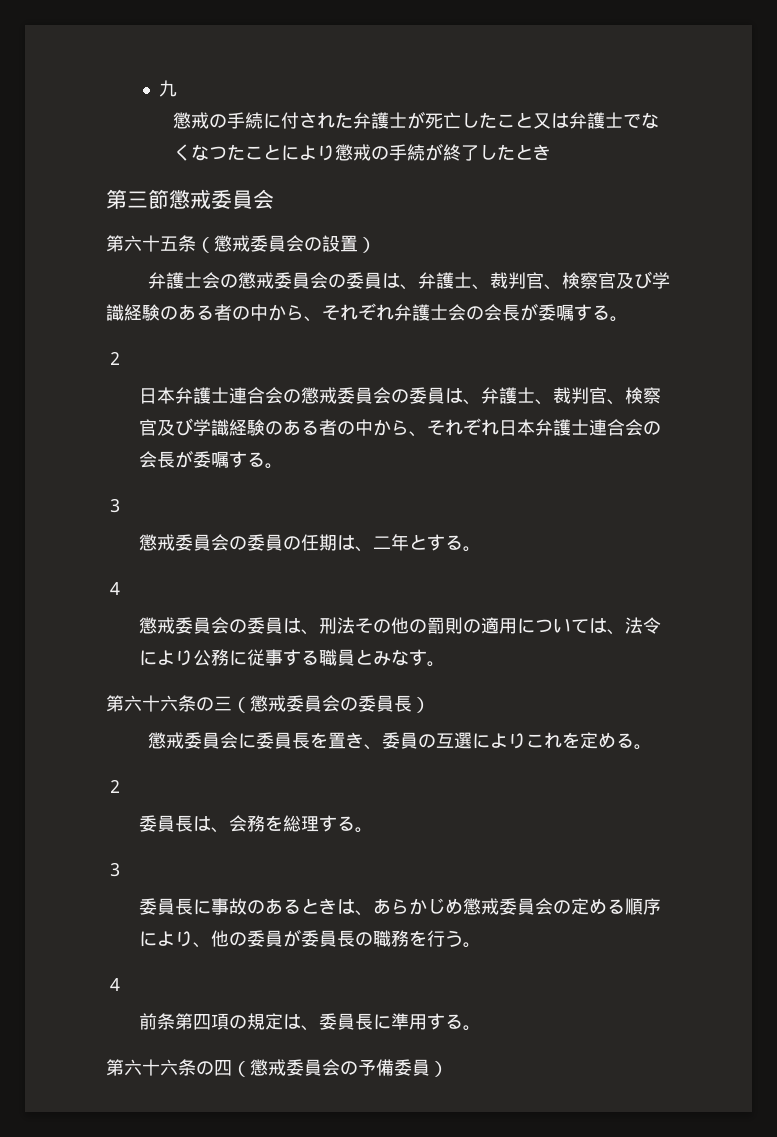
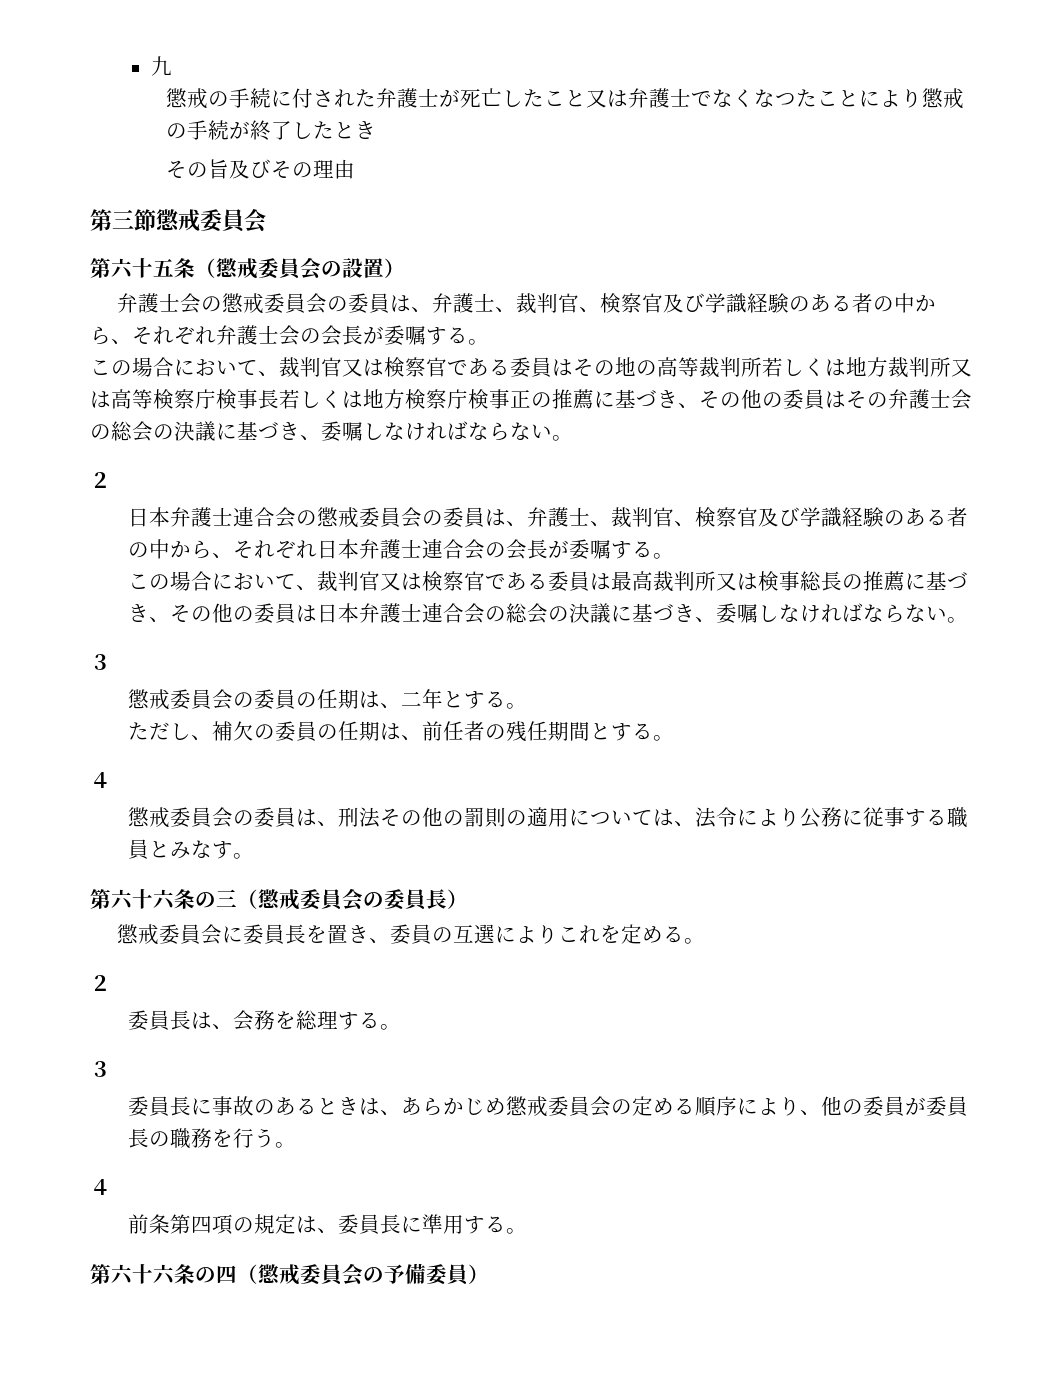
(551, 152) none -> [166,159,356,179] // その旨及びその理由
(628, 319) none -> [90,357,972,378] [90,389,972,410] [90,421,573,442] // この場合において、裁判官又は検察官である委員はその地の高等裁判所若しくは地方裁判所又は高等検察庁検事長若しくは地方検察庁検事正の推薦に基づき、その他の委員はその弁護士会の総会の決議に基づき、委嘱しなければならない。
(284, 466) none -> [128,571,969,592] [128,603,969,624] // この場合において、裁判官又は検察官である委員は最高裁判所又は検事総長の推薦に基づき、その他の委員は日本弁護士連合会の総会の決議に基づき、委嘱しなければならない。
(482, 549) none -> [128,721,675,742] // ただし、補欠の委員の任期は、前任者の残任期間とする。

